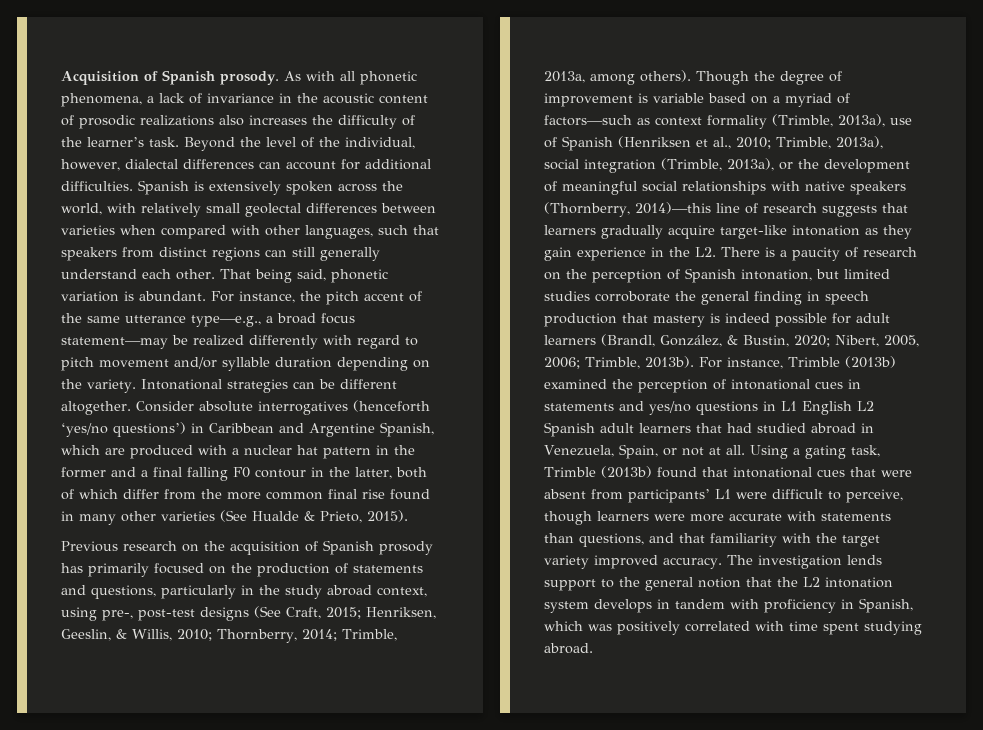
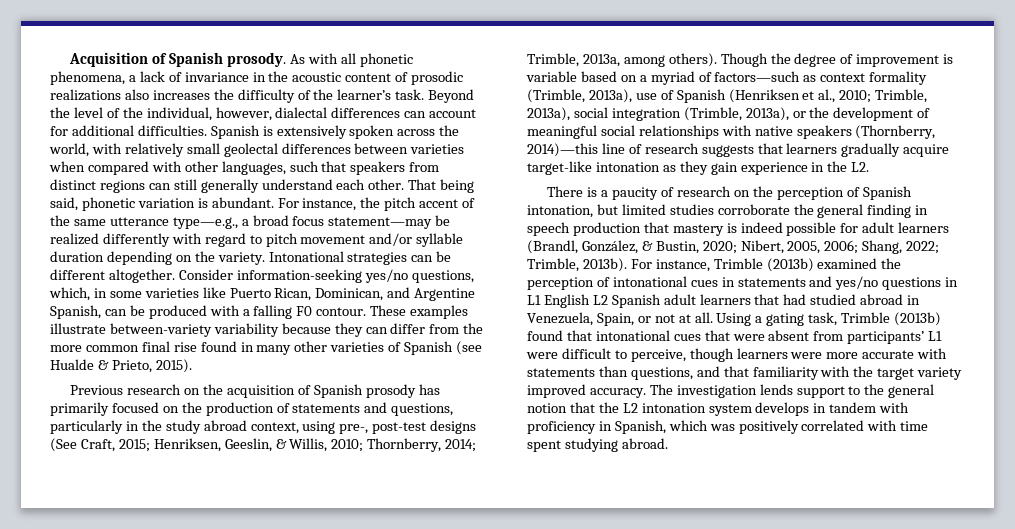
[199,400,430,415] [61,422,274,437] absolute interrogatives (henceforth ‘yes/no questions’) in Caribbean -> [236,269,474,283] [49,287,384,301] information-seeking yes/no questions, which, in some varieties like Puerto Rican, Dominican,
[61,445,125,455] which are -> [104,305,145,316] can be
[244,445,415,459] [61,467,427,481] [61,489,118,500] nuclear hat pattern in the former and a final falling F0 contour in the latter, both of which -> [253,305,469,319] [50,323,388,337] falling F0 contour. These examples illustrate between-variety variability because they can
[220,510,247,522] (See -> [388,341,483,355] of Spanish (see
(716, 252) none -> (870, 167) //
(580, 363) none -> [862,240,940,254] Shang, 2022;

